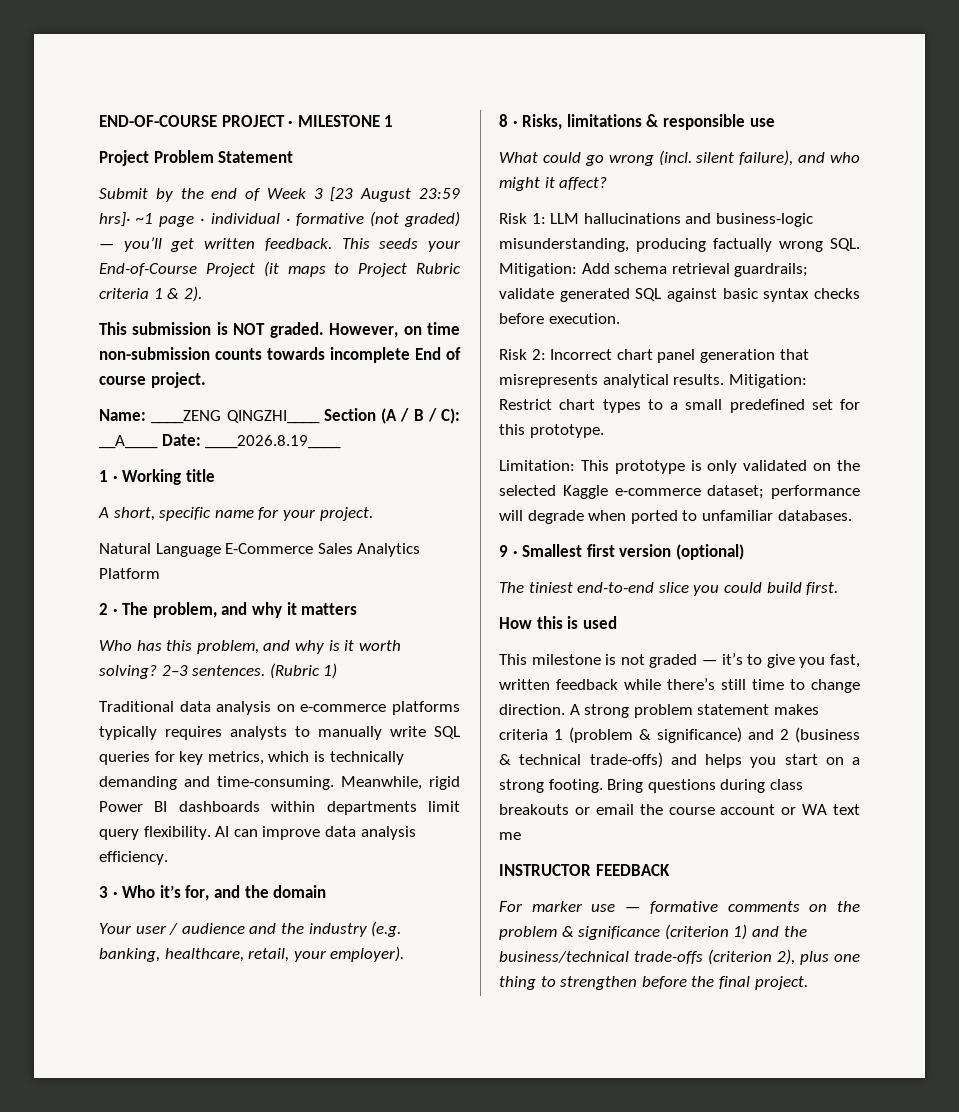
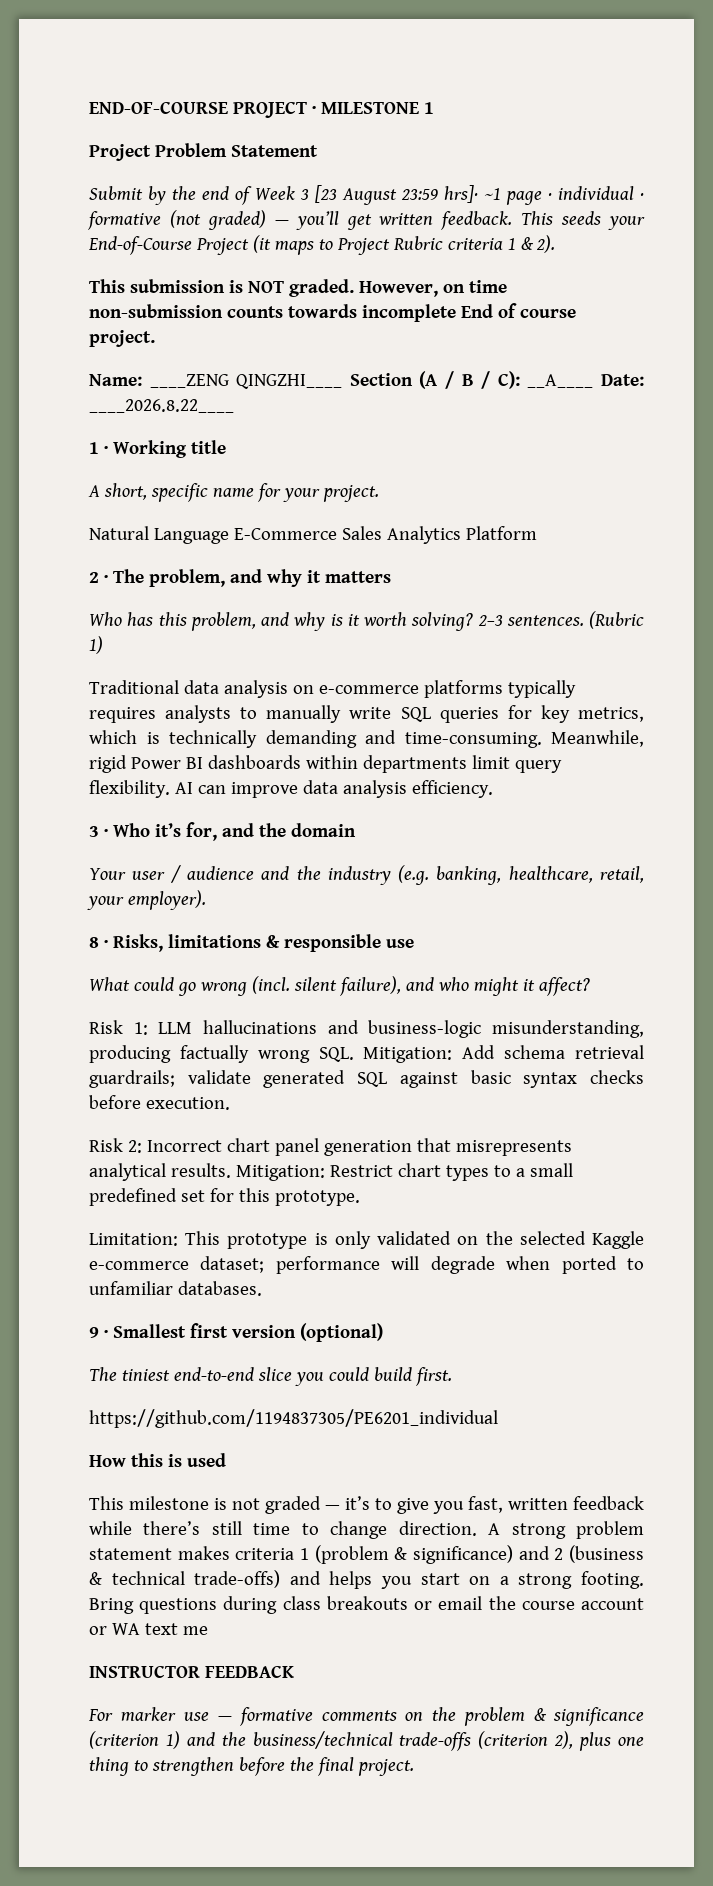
[205,435,342,449] ____2026.8.19____ -> [89,399,234,413] ____2026.8.22____
(839, 588) none -> [89,1409,498,1428] // https://github.com/1194837305/PE6201_individual

